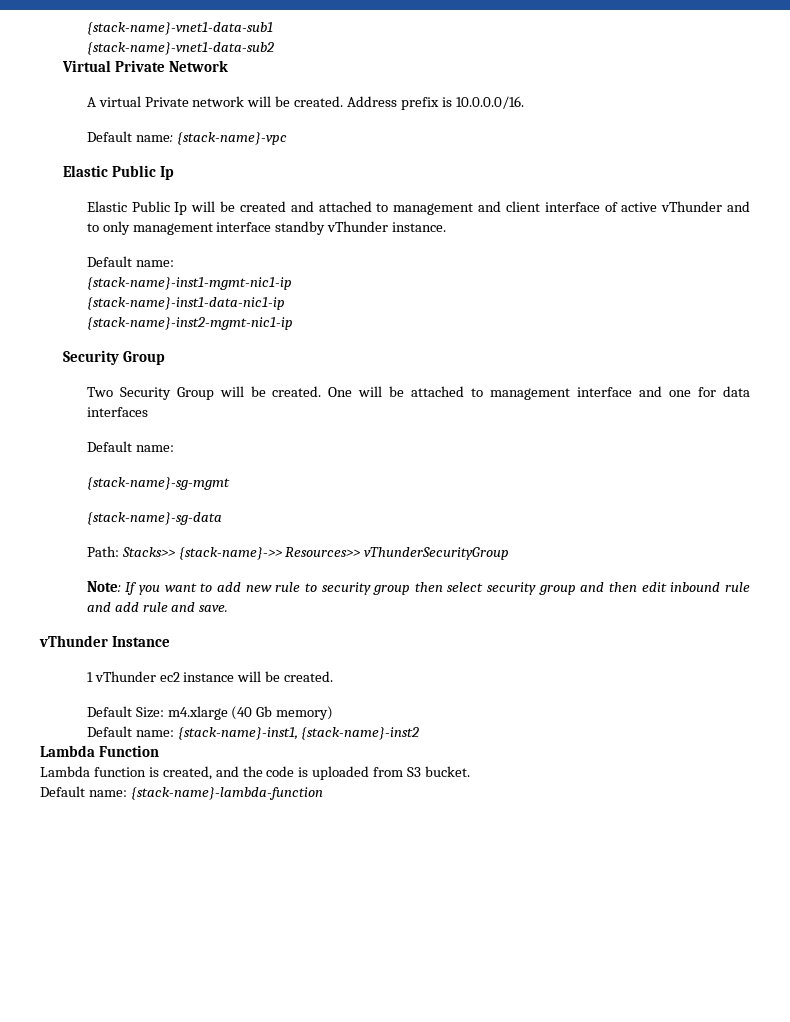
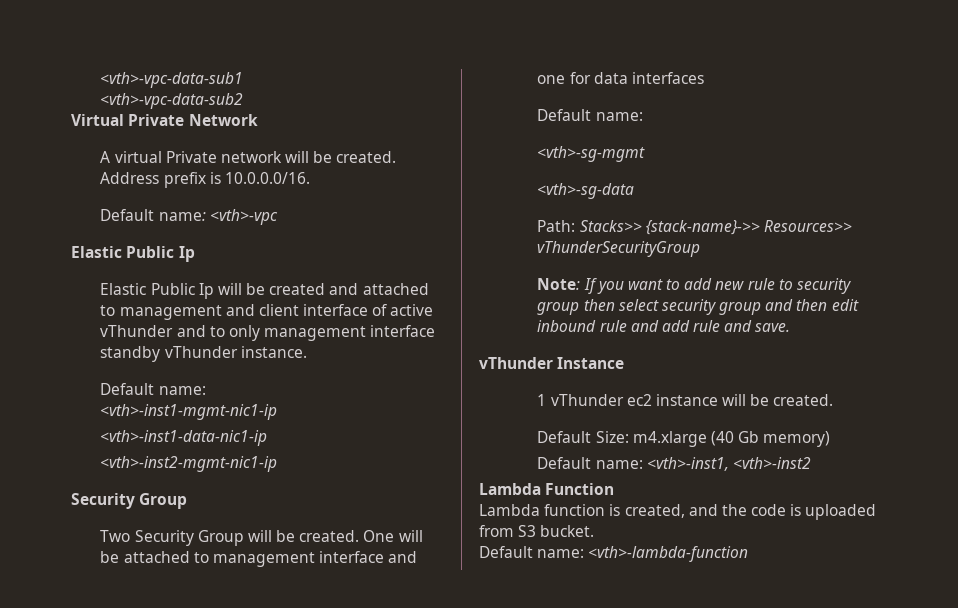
[86,22,273,35] [86,42,274,55] {stack-name}-vnet1-data-sub1 // {stack-name}-vnet1-data-sub2 -> [100,72,244,88] [100,93,244,109] <vth>-vpc-data-sub1 // <vth>-vpc-data-sub2
[176,132,287,145] {stack-name}-vpc -> [209,209,278,225] <vth>-vpc
[86,277,292,290] [86,297,285,310] [86,317,293,330] {stack-name}-inst1-mgmt-nic1-ip // {stack-name}-inst1-data-nic1-ip // {stack-name}-inst2-mgmt-nic1-ip -> [100,404,278,420] [100,430,268,446] [100,456,278,472] <vth>-inst1-mgmt-nic1-ip // <vth>-inst1-data-nic1-ip // <vth>-inst2-mgmt-nic1-ip
[86,477,230,490] [86,512,222,525] {stack-name}-sg-mgmt // {stack-name}-sg-data -> [537,146,646,162] [537,183,635,199] <vth>-sg-mgmt // <vth>-sg-data
[177,727,420,740] {stack-name}-inst1, {stack-name}-inst2 -> [646,457,811,471] <vth>-inst1, <vth>-inst2
[130,787,323,800] {stack-name}-lambda-function -> [588,546,749,562] <vth>-lambda-function

